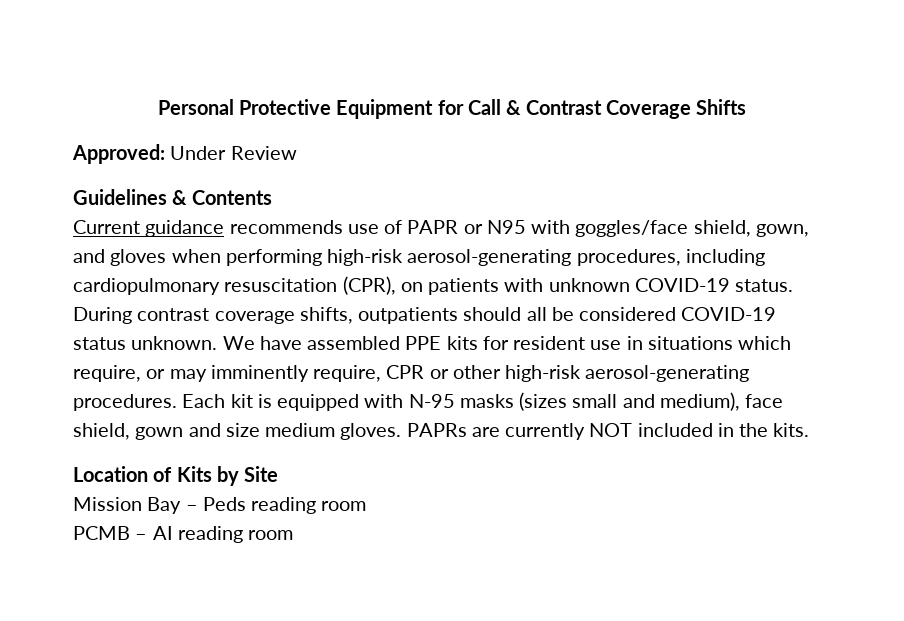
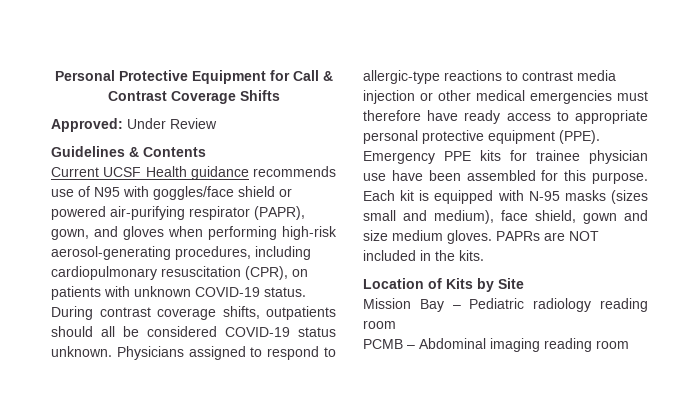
(140, 227) none -> [103,166,187,177] UCSF Health
[407,220,483,234] PAPR or -> (90, 191) none
[693,220,751,237] shield, -> [238,186,292,197] [51,206,305,220] shield or powered air-purifying respirator (PAPR),
[222,336,792,350] [73,365,750,382] [73,394,177,411] We have assembled PPE kits for resident use in situations which require, or may imminently require, CPR or other high-risk aerosol-generating procedures. -> [116,346,337,360] [363,70,616,84] [363,90,648,104] [363,110,648,124] [363,130,600,144] [363,150,648,164] [363,170,648,184] Physicians assigned to respond to allergic-type reactions to contrast media injection or other medical emergencies must therefore have ready access to appropriate personal protective equipment (PPE). Emergency PPE kits for trainee physician use have been assembled for this purpose.
[505,423,586,440] currently -> (565, 236) none
[202,497,246,511] Peds -> [469,298,592,312] Pediatric radiology
[152,526,173,540] AI -> [419,338,540,352] Abdominal imaging

